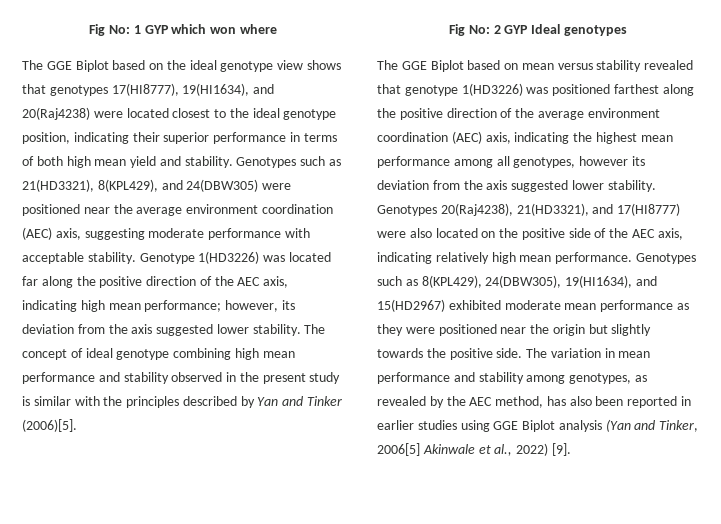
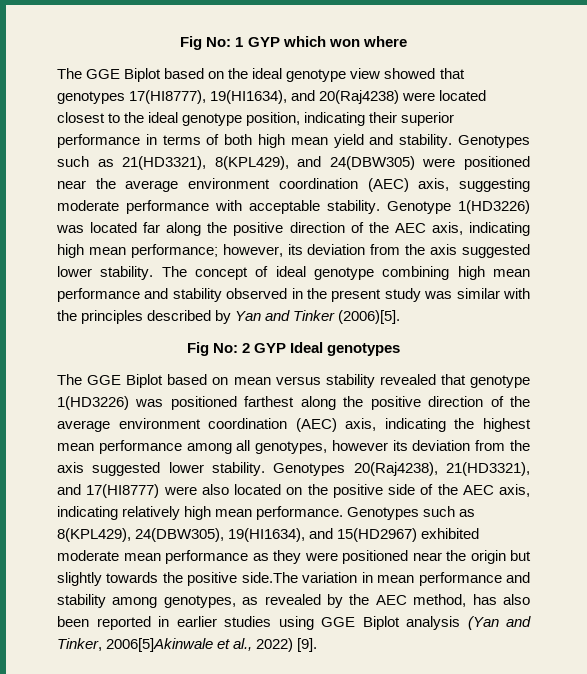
[307,60,342,70] shows -> [384,68,436,79] showed
[22,396,30,406] is -> [424,291,453,299] was
[496,348,548,358] side. The -> [241,572,298,583] side.The
[377,443,475,456] 2006[5] Akinwale -> [106,638,214,652] 2006[5]Akinwale

